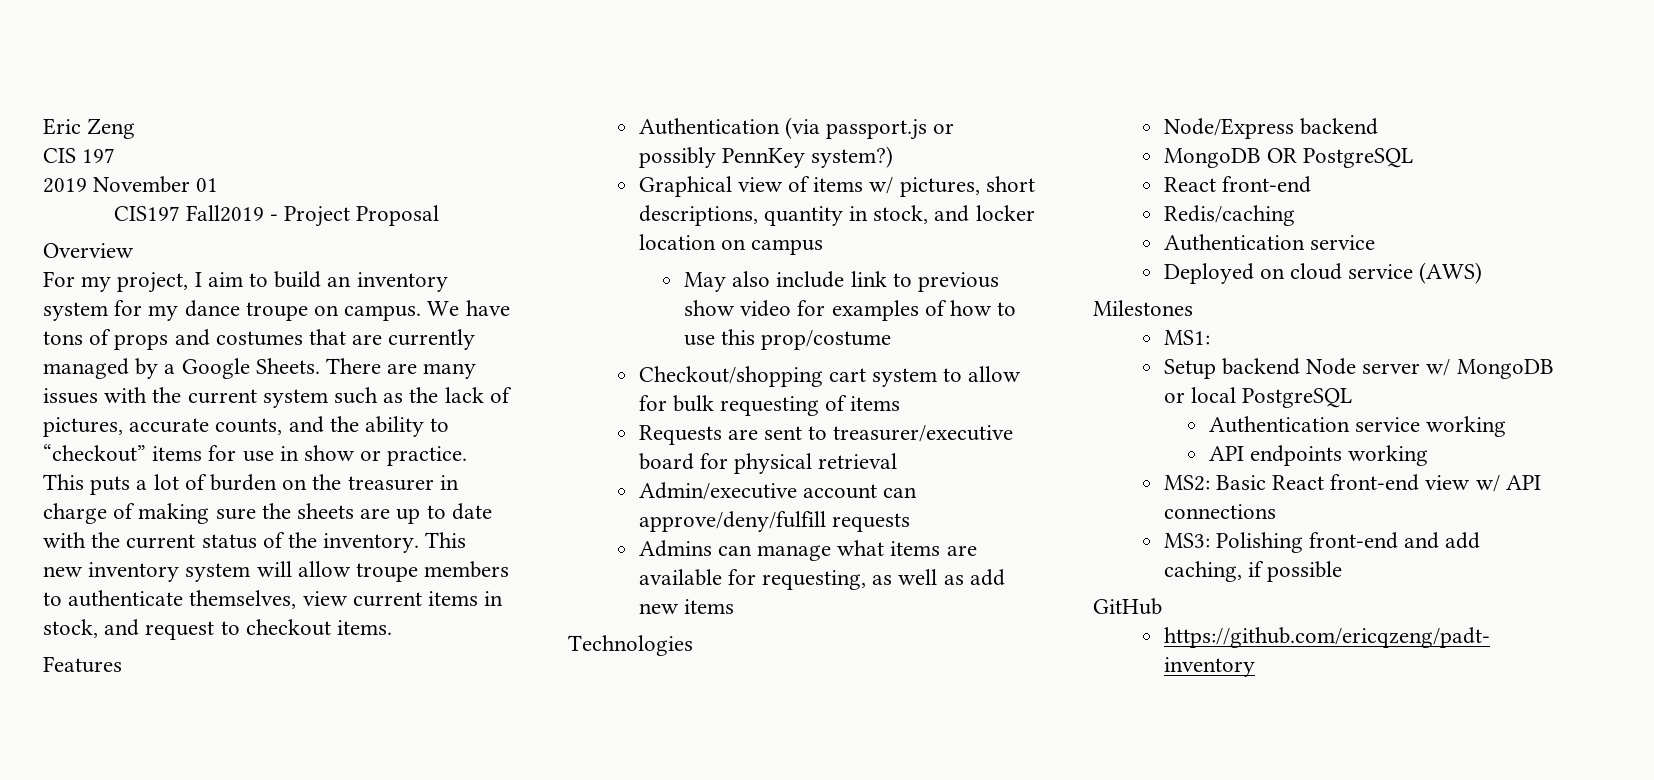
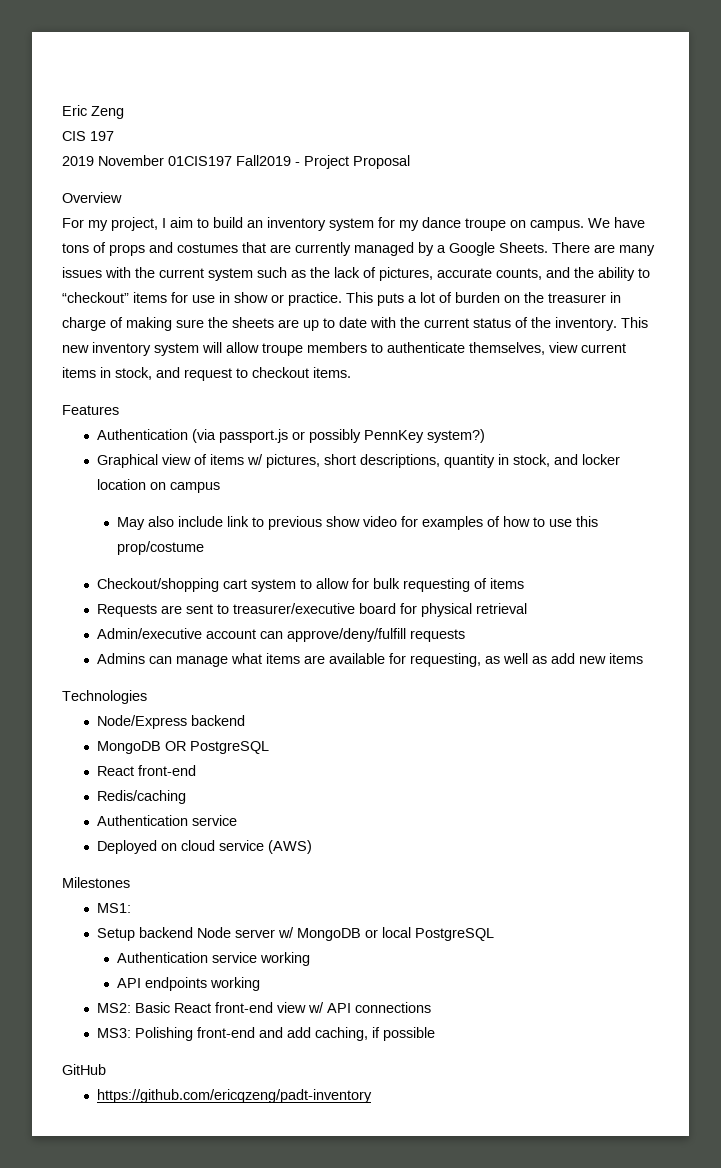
[196,178,219,192] [113,206,180,221] 01 // CIS197 -> [168,156,232,166] 01CIS197

